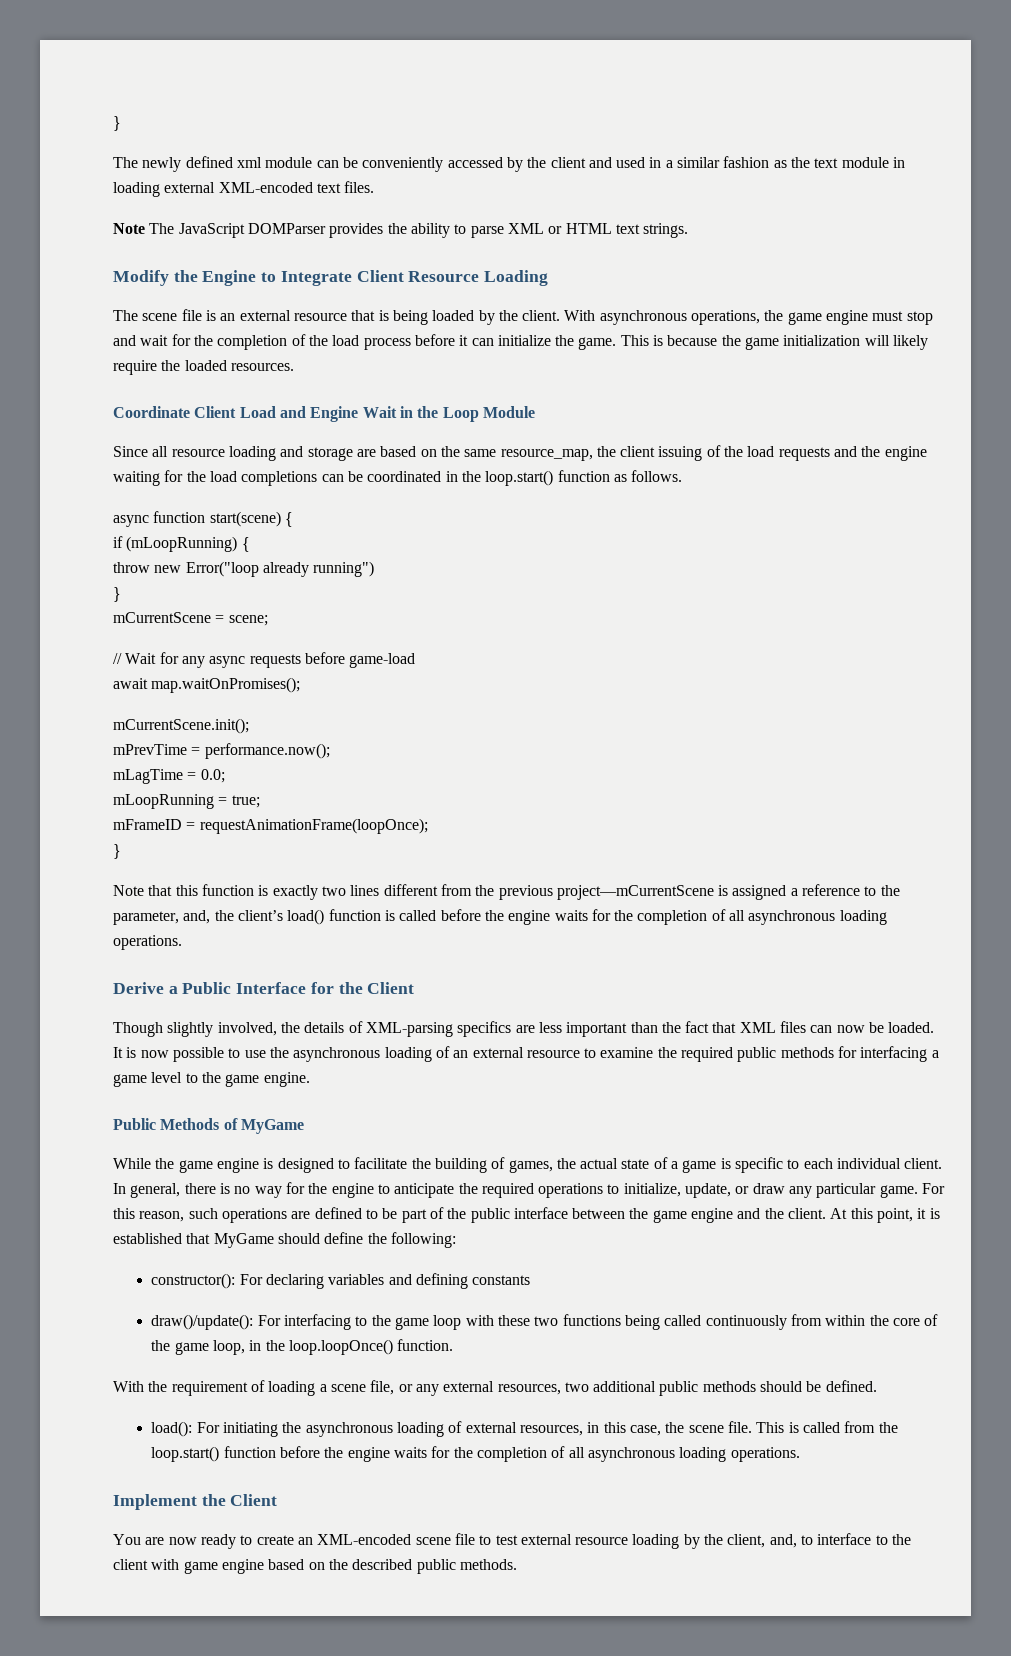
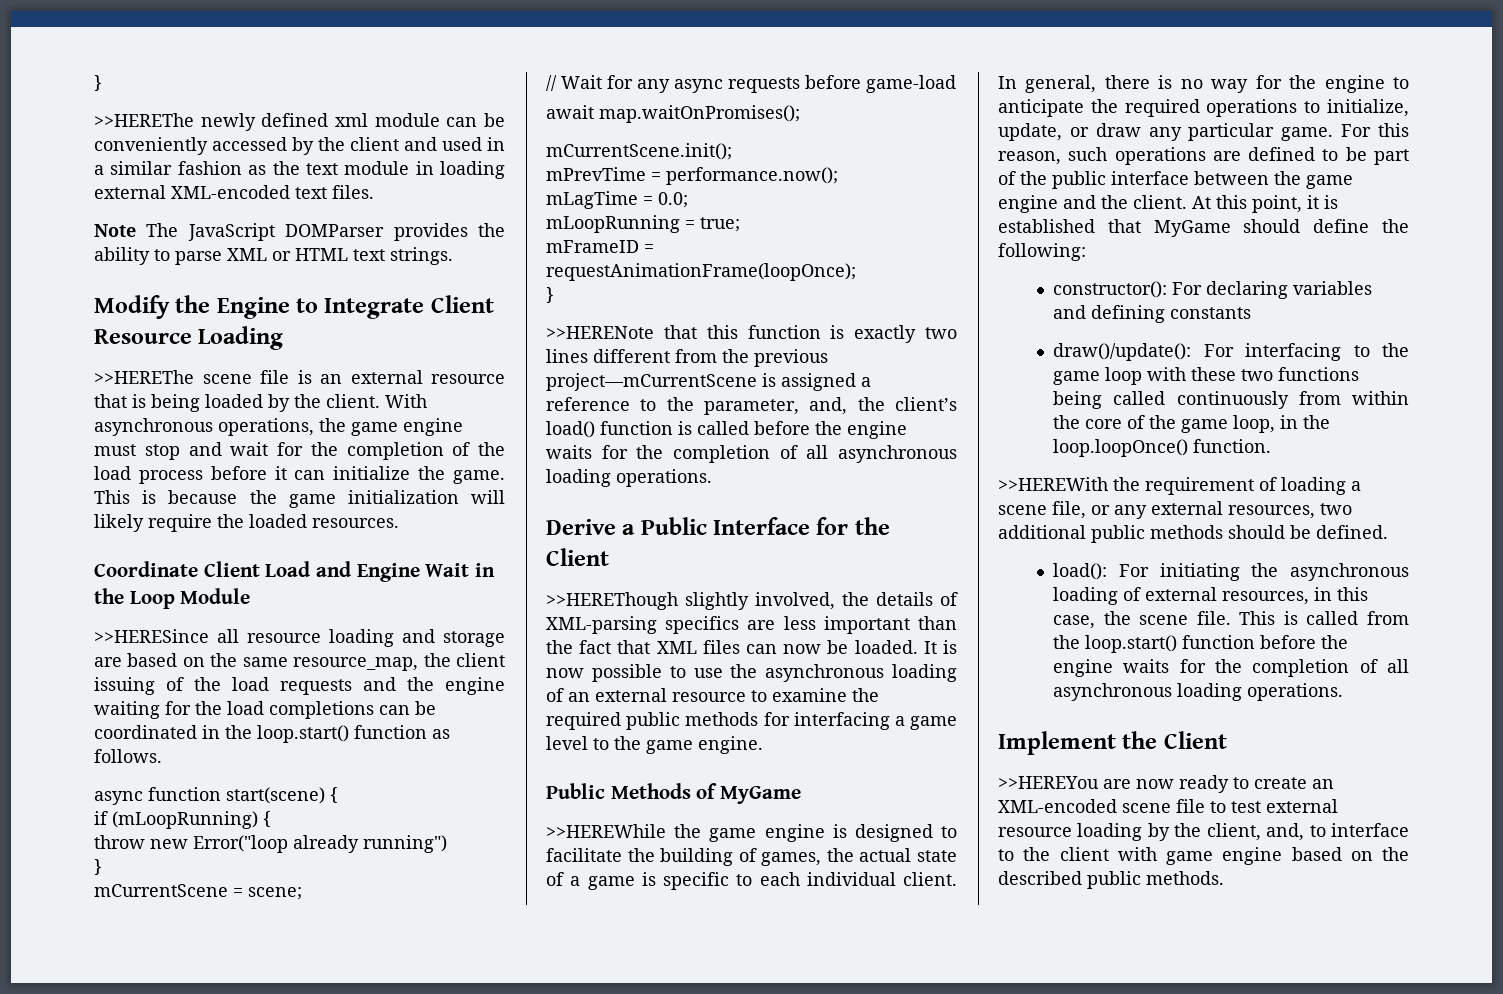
[113,116,121,131] [113,157,138,168] } // The -> [94,75,102,91] [94,113,194,127] } // >>HEREThe
[113,310,138,321] The -> [94,370,194,384] >>HEREThe
[113,446,148,457] Since -> [94,629,209,643] >>HERESince
[113,885,144,896] Note -> [546,326,654,339] >>HERENote
[113,1022,163,1037] Though -> [546,592,678,610] >>HEREThough
[113,1158,151,1169] While -> [546,824,666,838] >>HEREWhile
[113,1381,144,1392] With -> [998,477,1108,491] >>HEREWith
[113,1534,141,1545] You -> [998,776,1099,789] >>HEREYou

